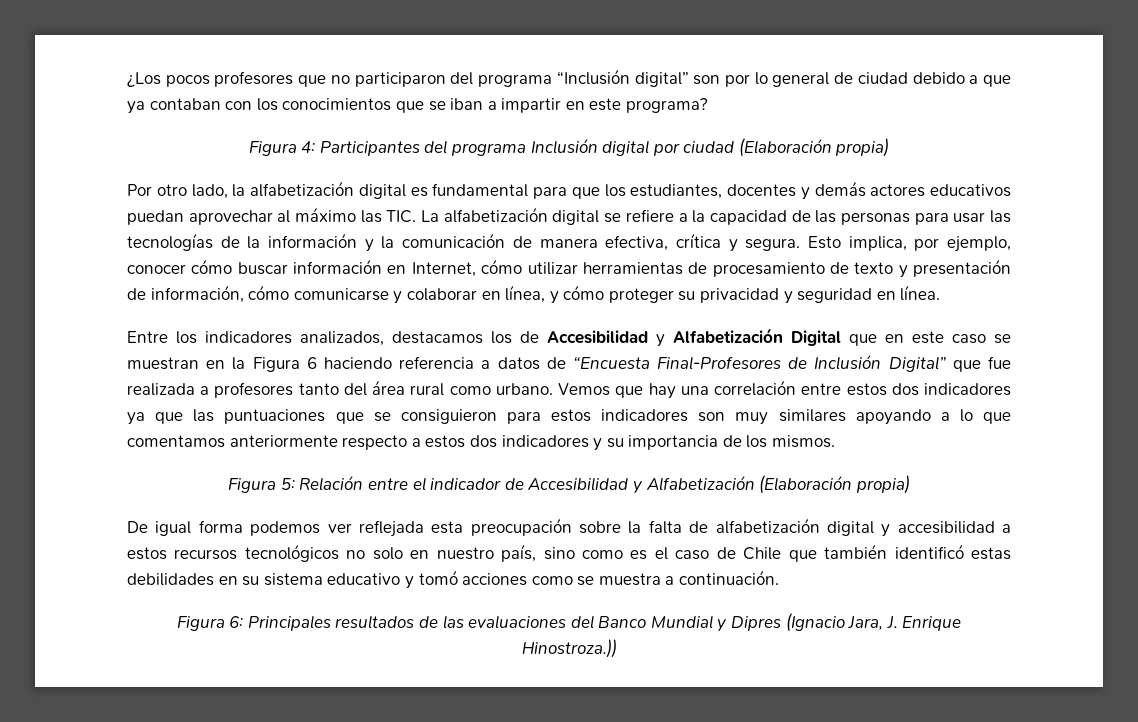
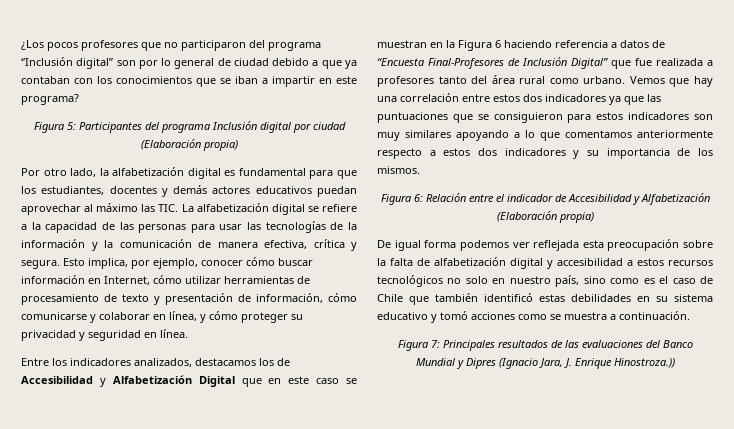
[301,141,316,153] 4: -> [66,122,76,130] 5:
[280,478,295,490] 5: -> [413,194,423,202] 6:
[229,616,244,628] 6: -> [430,340,440,348] 7:

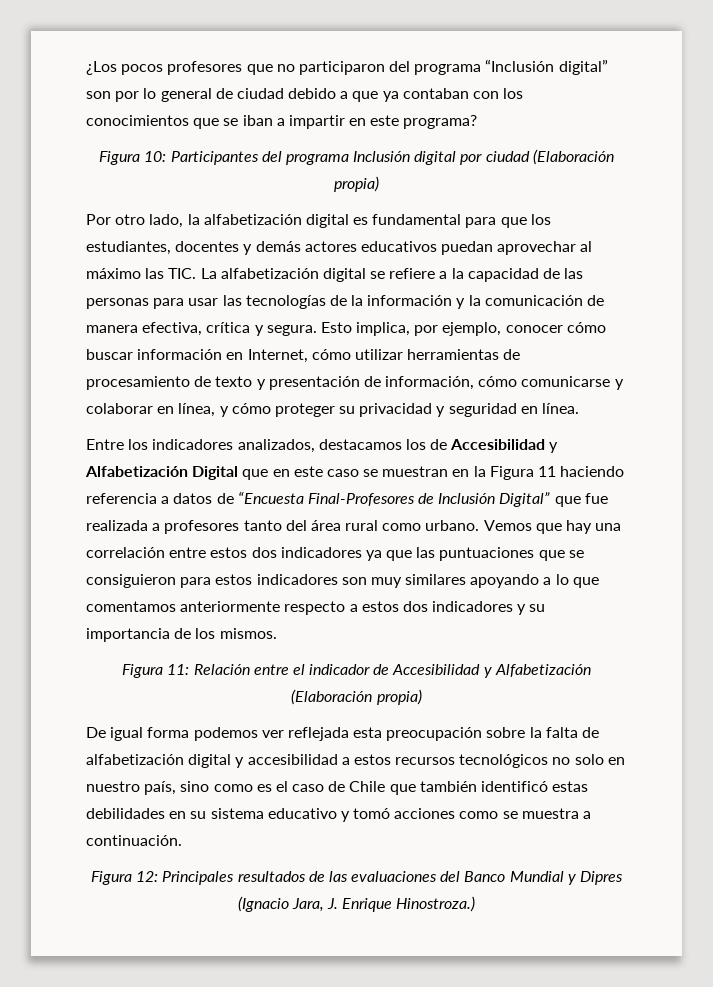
[66,122,76,130] 5: -> [144,151,167,162] 10:
[495,40,501,48] 6 -> [538,466,557,477] 11
[413,194,423,202] 6: -> [167,664,190,675] 11:
[430,340,440,348] 7: -> [136,871,159,882] 12:
[613,358,675,368] Hinostroza.)) -> [396,896,476,912] Hinostroza.)

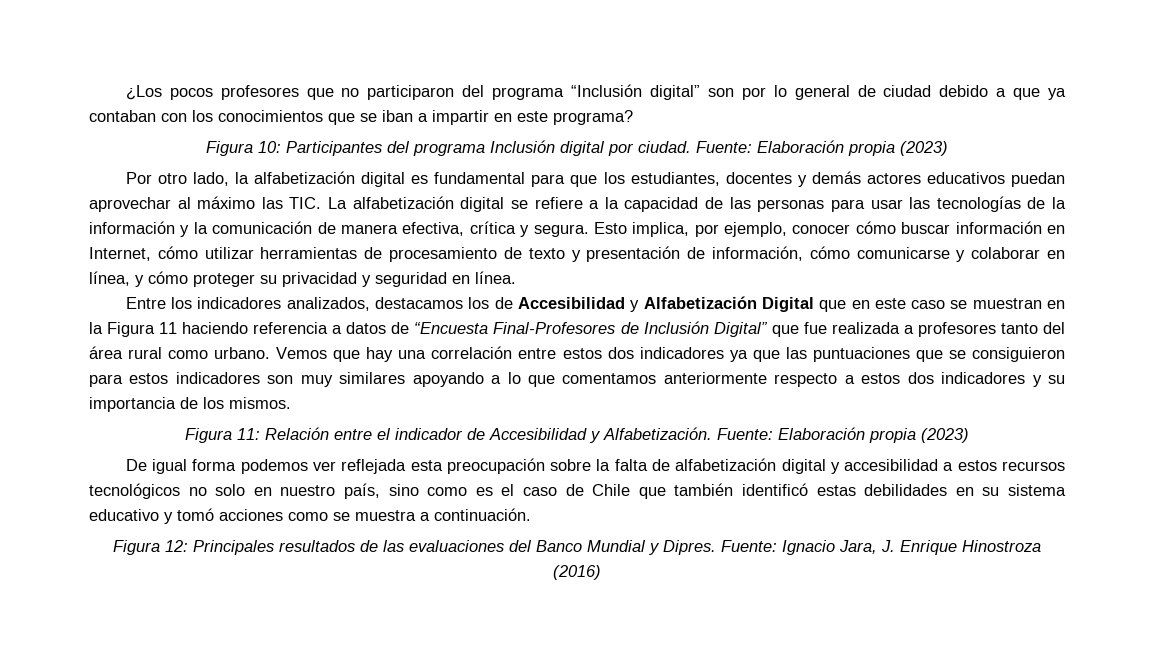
[485,149,614,165] [334,176,379,192] ciudad (Elaboración propia) -> [638,140,948,156] ciudad. Fuente: Elaboración propia (2023)
[494,664,591,677] [291,689,422,705] Alfabetización (Elaboración propia) -> [603,427,969,443] Alfabetización. Fuente: Elaboración propia (2023)
[580,871,624,885] [237,896,289,912] Dipres (Ignacio -> [663,540,835,555] Dipres. Fuente: Ignacio
[396,896,476,912] Hinostroza.) -> [962,540,1041,552] [553,565,601,580] Hinostroza (2016)

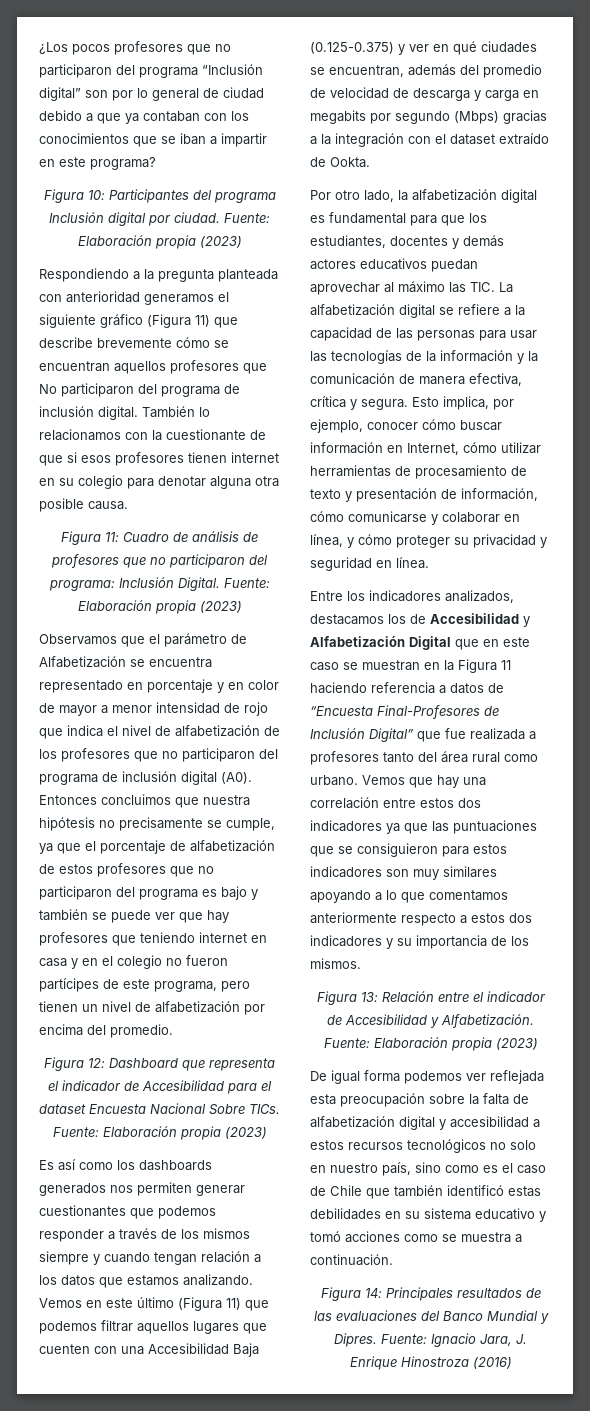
(948, 148) none -> [39,268,278,282] [39,291,229,305] [39,314,238,328] [39,337,229,348] [39,360,267,374] [39,383,240,397] [39,406,210,420] [39,429,266,441] [39,452,279,466] [39,475,279,489] [39,498,128,512] [61,531,258,545] [51,554,268,568] [48,577,270,591] [77,600,242,614] [39,633,247,647] [39,656,212,668] [39,679,279,693] [39,702,268,716] [39,725,280,739] [39,748,278,762] [39,771,252,785] [39,794,250,808] [39,817,275,831] [39,840,275,854] [39,863,214,877] [39,886,258,900] [39,909,229,923] [39,932,267,946] [39,955,228,969] [39,978,250,992] [39,1001,265,1015] [39,1024,173,1038] [44,1057,275,1071] [48,1080,272,1094] [39,1103,280,1115] [52,1126,267,1140] [39,1159,212,1171] [39,1182,245,1196] [39,1205,216,1219] [39,1228,250,1242] [39,1251,261,1265] [39,1274,253,1288] [39,1297,269,1311] [39,1320,267,1334] [39,1343,259,1357] [310,41,537,55] [310,64,542,78] [310,87,539,101] [310,110,547,124] [310,133,549,147] [310,157,370,168] // Respondiendo a la pregunta planteada con anterioridad generamos el siguiente gráfico (Figura 11) que describe brevemente cómo se encuentran aquellos profesores que No participaron del programa de inclusión digital. También lo relacionamos con la cuestionante de que si esos profesores tienen internet en su colegio para denotar alguna otra posible causa. // Figura 11: Cuadro de análisis de profesores que no participaron del programa: Inclusión Digital. Fuente: Elaboración propia (2023) // Observamos que el parámetro de Alfabetización se encuentra representado en porcentaje y en color de mayor a menor intensidad de rojo que indica el nivel de alfabetización de los profesores que no participaron del programa de inclusión digital (A0). Entonces concluimos que nuestra hipótesis no precisamente se cumple, ya que el porcentaje de alfabetización de estos profesores que no participaron del programa es bajo y también se puede ver que hay profesores que teniendo internet en casa y en el colegio no fueron partícipes de este programa, pero tienen un nivel de alfabetización por encima del promedio. // Figura 12: Dashboard que representa el indicador de Accesibilidad para el dataset Encuesta Nacional Sobre TICs. Fuente: Elaboración propia (2023) // Es así como los dashboards generados nos permiten generar cuestionantes que podemos responder a través de los mismos siempre y cuando tengan relación a los datos que estamos analizando. Vemos en este último (Figura 11) que podemos filtrar aquellos lugares que cuenten con una Accesibilidad Baja (0.125-0.375) y ver en qué ciudades se encuentran, además del promedio de velocidad de descarga y carga en megabits por segundo (Mbps) gracias a la integración con el dataset extraído de Ookta.
[237,428,260,440] 11: -> [360,992,378,1002] 13:
[165,540,188,552] 12: -> [364,1288,382,1298] 14:

